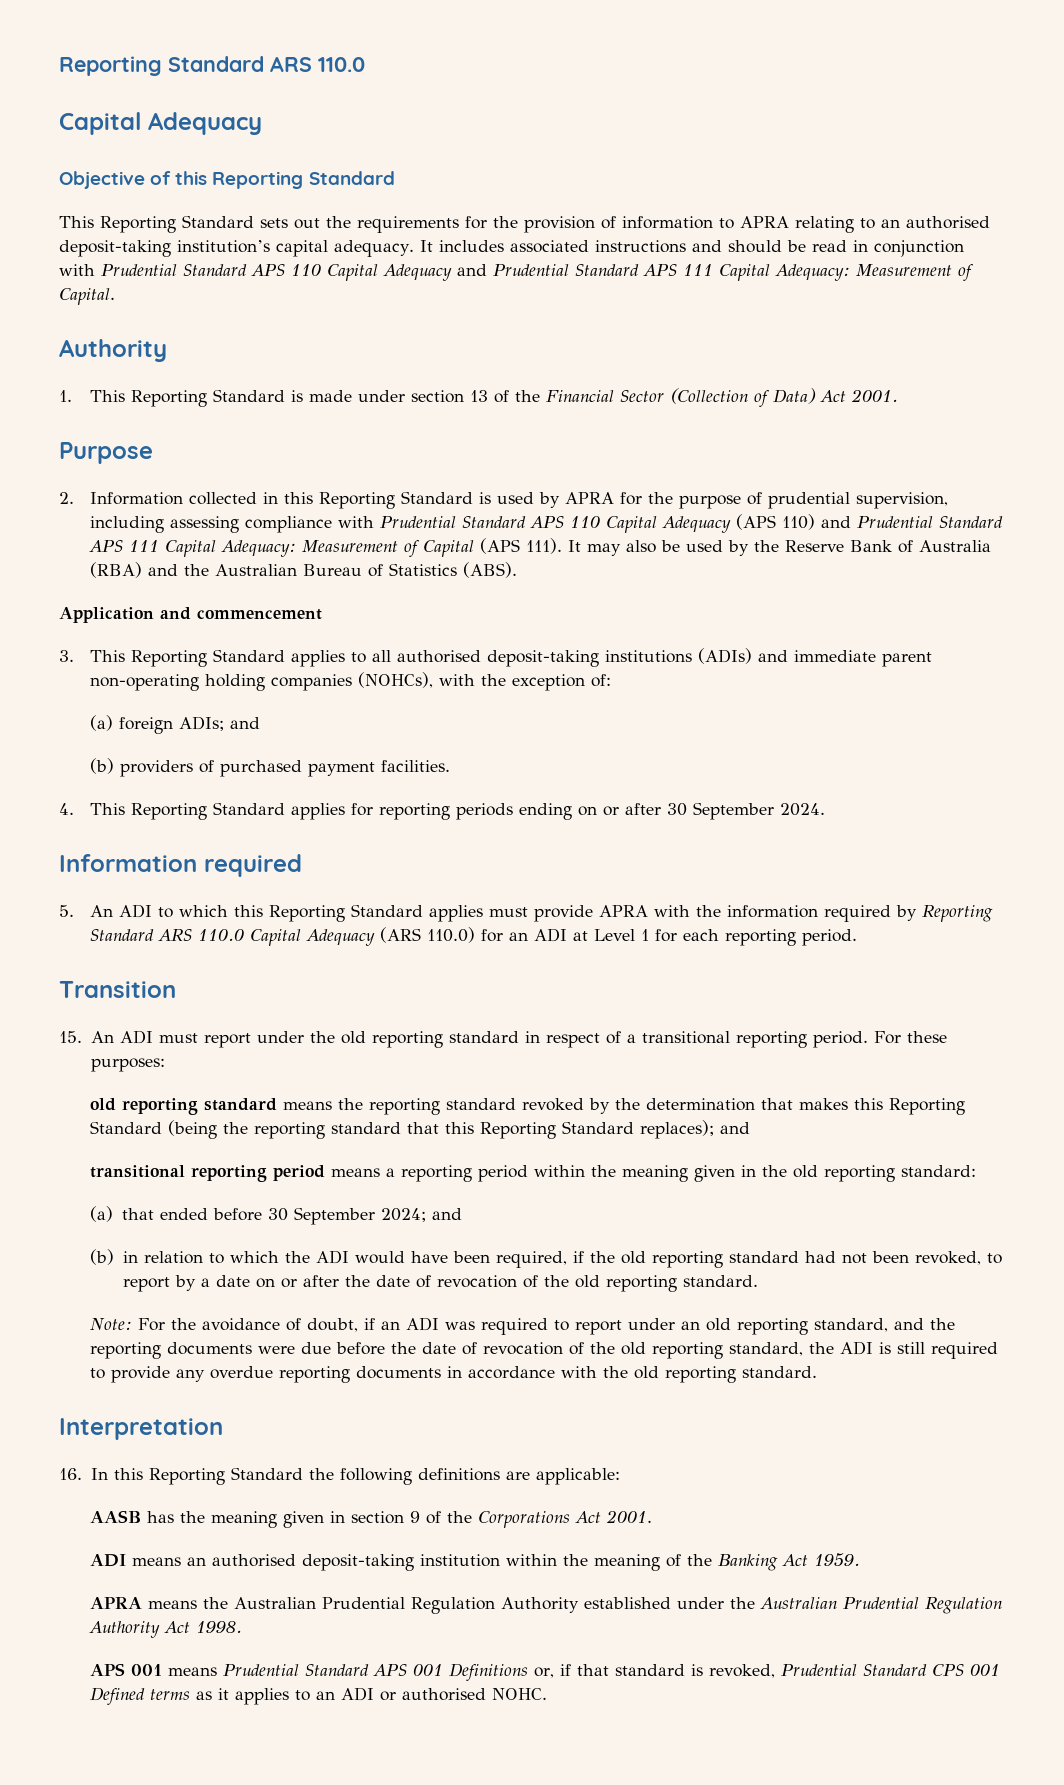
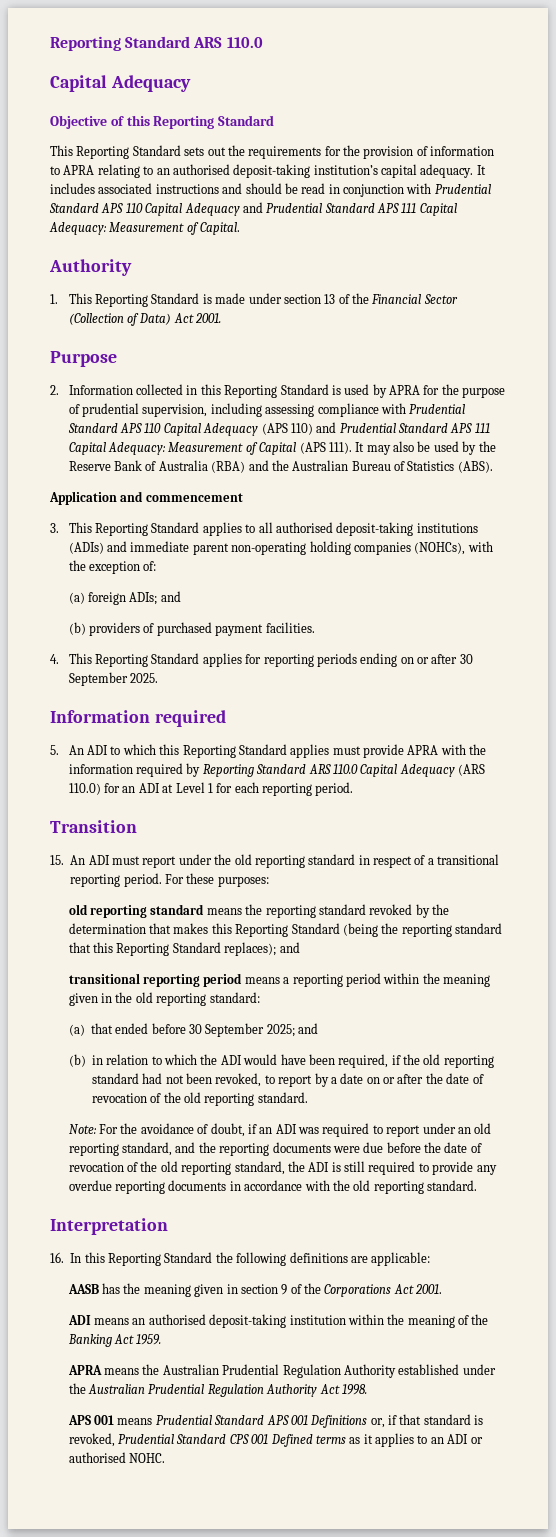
[780,803,826,816] 2024. -> [130,673,159,683] 2025.
[380,1208,426,1222] 2024; -> [266,1024,295,1037] 2025;

